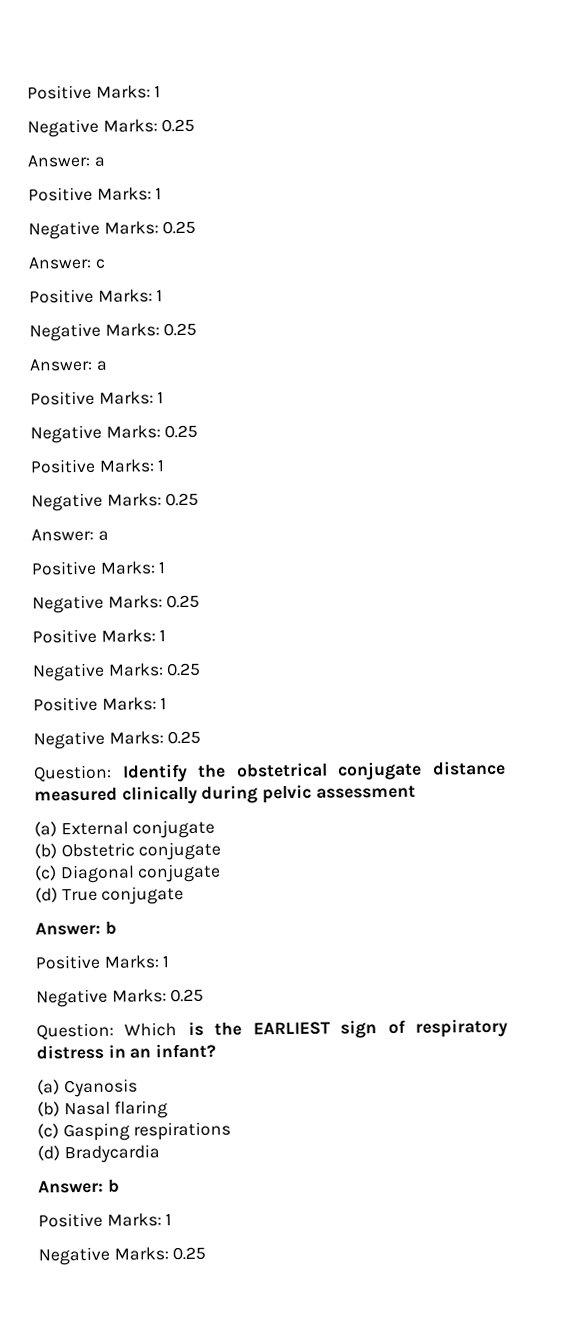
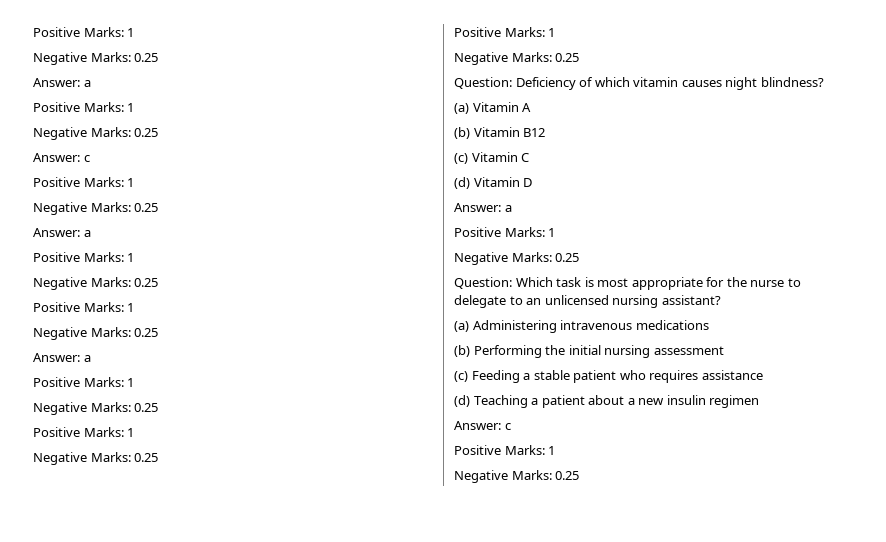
[121,760,506,783] [34,784,416,805] [34,819,216,839] [34,841,222,861] [34,863,222,884] [35,885,185,905] [35,921,117,936] Identify the obstetrical conjugate distance measured clinically during pelvic assessment // (a) External conjugate // (b) Obstetric conjugate // (c) Diagonal conjugate // (d) True conjugate // Answer: b -> [515,77,824,90] [454,102,532,114] [454,127,546,139] [454,152,530,164] [454,177,533,189] [454,203,512,212] Deficiency of which vitamin causes night blindness? // (a) Vitamin A // (b) Vitamin B12 // (c) Vitamin C // (d) Vitamin D // Answer: a
[187,1018,509,1039] [36,1043,217,1060] [37,1078,138,1098] [37,1100,169,1119] [37,1121,232,1142] [37,1144,160,1164] [38,1179,120,1194] is the EARLIEST sign of respiratory distress in an infant? // (a) Cyanosis // (b) Nasal flaring // (c) Gasping respirations // (d) Bradycardia // Answer: b -> [556,277,801,290] [454,295,721,308] [454,320,709,333] [454,345,724,358] [454,370,763,383] [454,395,760,408] [454,421,511,430] task is most appropriate for the nurse to delegate to an unlicensed nursing assistant? // (a) Administering intravenous medications // (b) Performing the initial nursing assessment // (c) Feeding a stable patient who requires assistance // (d) Teaching a patient about a new insulin regimen // Answer: c

